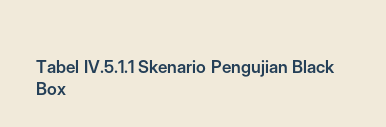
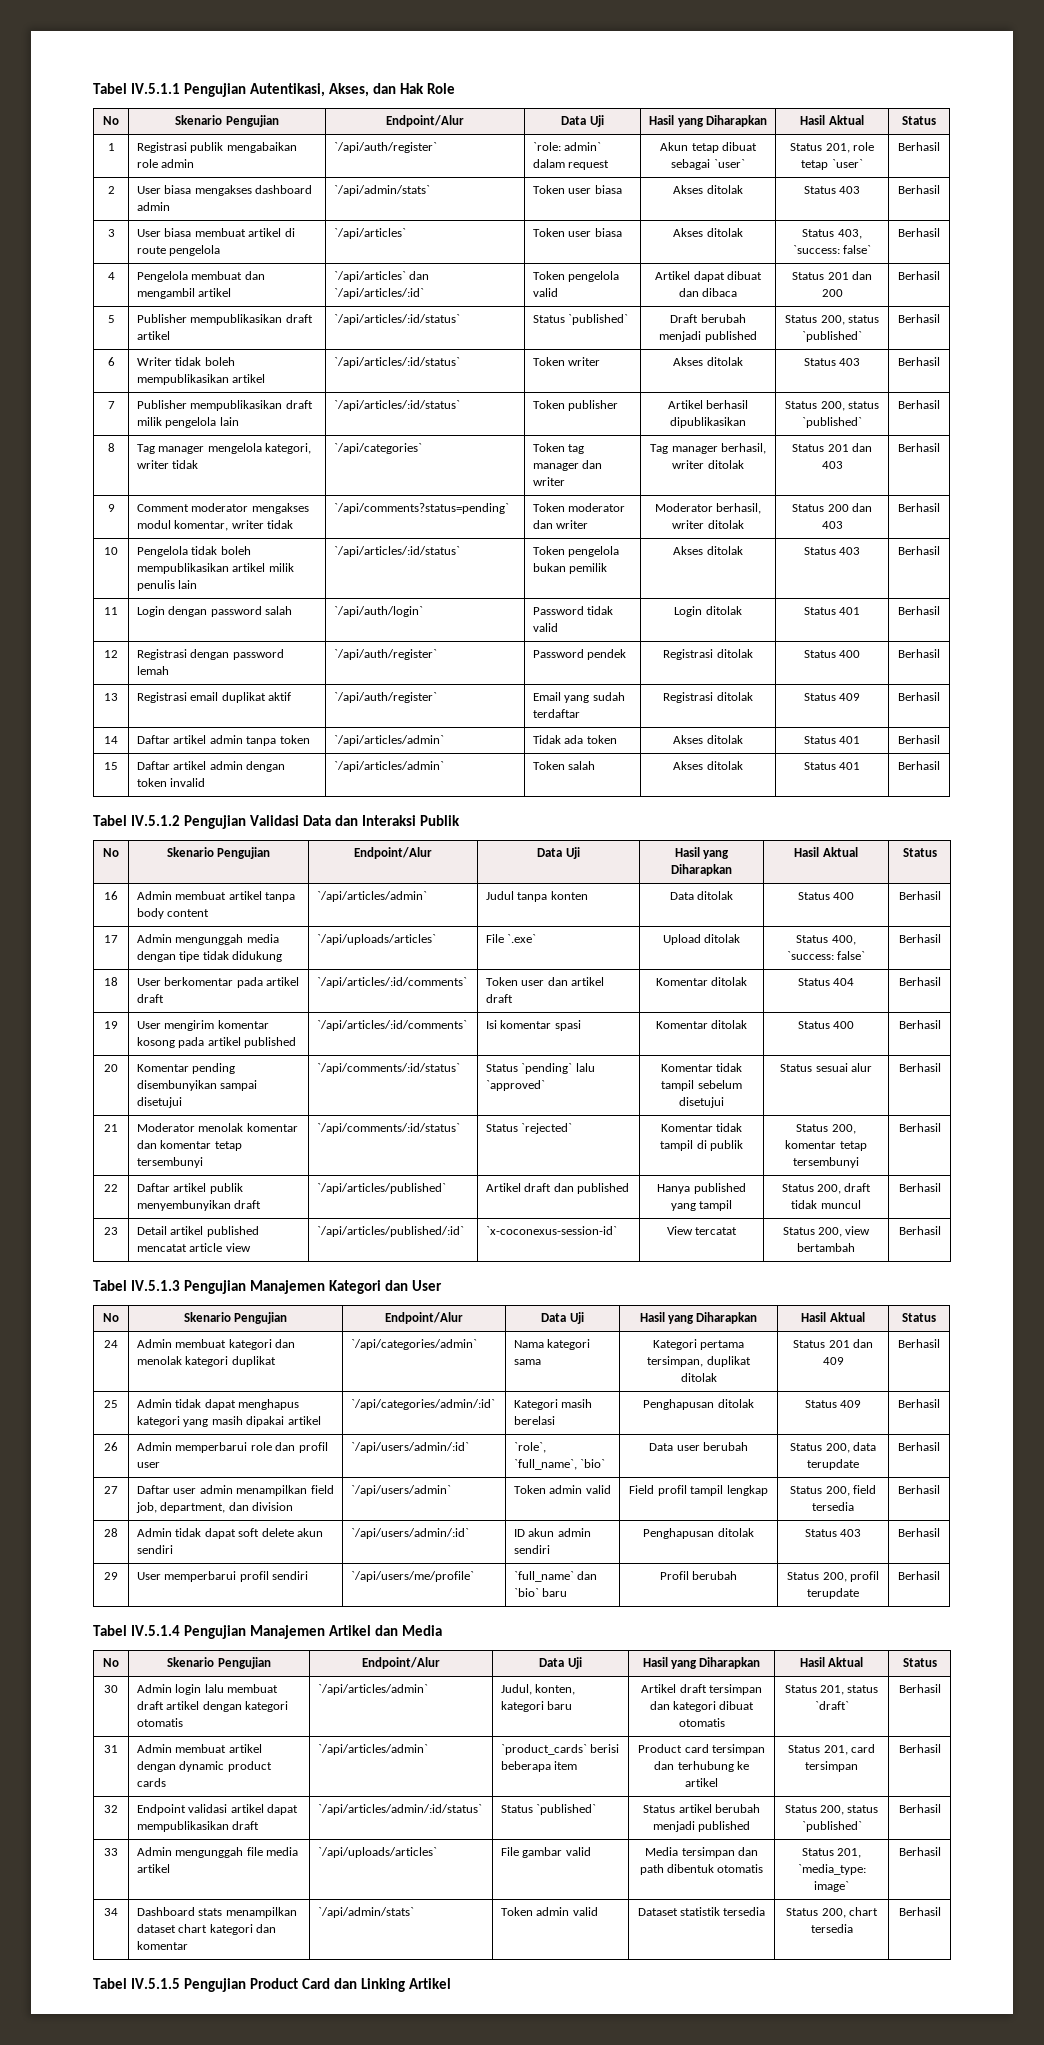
[138,60,336,77] [36,82,66,95] Skenario Pengujian Black Box -> [184,83,456,97] [103,116,119,125] [175,115,279,127] [386,115,464,127] [561,115,604,127] [649,115,767,127] [800,115,864,125] [902,116,936,125] [107,143,115,151] [137,142,297,153] [137,159,195,168] [334,142,438,153] [533,142,602,151] [533,159,610,170] [660,142,757,153] [671,159,745,170] [790,142,874,153] [801,159,863,170] [898,142,940,151] [107,186,115,194] [137,185,313,196] [137,202,171,211] [334,185,431,196] [533,185,622,194] [673,185,743,194] [803,186,861,194] [898,185,940,194] [107,229,115,237] [137,228,295,237] [137,245,221,256] [334,228,407,239] [533,228,622,237] [673,228,743,237] [802,229,862,239] [792,245,872,254] [898,228,940,237] [107,272,115,280] [137,271,265,282] [137,288,232,299] [334,271,430,282] [334,288,425,299] [533,271,620,282] [533,288,559,297] [655,271,762,282] [678,288,738,297] [792,271,872,280] [821,289,843,297] [898,271,940,280] [107,315,115,323] [137,314,313,325] [137,331,171,340] [334,314,461,325] [533,314,629,325] [670,314,746,323] [659,331,757,342] [785,315,879,325] [802,331,862,342] [898,314,940,323] [107,357,115,366] [137,357,235,366] [137,374,266,385] [334,357,461,368] [533,357,601,366] [673,357,743,366] [803,358,861,366] [898,357,940,366] [107,401,115,409] [137,400,313,411] [137,417,239,428] [334,400,461,411] [533,400,619,411] [667,400,749,409] [670,417,746,428] [785,401,879,411] [802,417,862,428] [898,400,940,409] [107,443,115,452] [137,443,312,454] [137,460,199,469] [334,443,423,454] [533,443,585,454] [533,460,603,471] [533,477,566,486] [650,443,766,454] [672,460,744,469] [792,443,872,452] [821,461,843,469] [898,443,940,452] [107,504,115,512] [137,503,309,514] [137,520,294,531] [334,503,510,514] [533,503,626,512] [533,520,589,529] [654,503,762,514] [672,520,744,529] [792,503,872,512] [821,521,843,529] [898,503,940,512] [104,547,118,555] [137,546,251,557] [137,563,294,574] [137,580,198,591] [334,546,461,557] [533,546,620,557] [533,563,608,574] [673,546,743,555] [803,547,861,555] [898,546,940,555] [104,607,118,615] [137,606,293,617] [334,606,424,617] [533,606,614,615] [533,623,559,632] [674,606,742,617] [803,607,861,615] [898,606,940,615] [104,650,118,658] [137,649,284,660] [137,666,170,675] [334,649,438,660] [533,649,627,660] [663,649,753,660] [803,650,861,658] [898,649,940,658] [104,693,118,701] [137,692,292,703] [334,692,438,703] [533,692,625,703] [533,709,581,718] [663,692,753,703] [803,693,861,701] [898,692,940,701] [104,736,118,744] [137,735,310,746] [334,735,445,746] [533,735,617,744] [673,735,743,744] [803,736,861,744] [898,735,940,744] [104,762,118,770] [137,761,286,772] [137,778,206,787] [334,761,445,772] [533,761,596,770] [673,761,743,770] [803,762,861,770] [898,761,940,770] [93,815,461,829] [103,848,119,857] [166,847,271,859] [354,847,432,859] [537,847,580,859] [674,847,730,859] [671,864,732,876] [794,847,858,857] [902,848,937,857] [104,891,118,900] [137,891,296,902] [137,908,210,919] [317,891,428,902] [486,891,588,902] [669,891,734,900] [797,892,855,900] [898,891,941,900] [104,935,118,943] [137,934,279,945] [137,951,283,962] [317,934,437,945] [486,934,537,943] [662,934,741,945] [796,935,856,945] [786,951,866,960] [898,934,941,943] [104,977,118,986] [137,977,300,988] [137,994,165,1003] [317,977,468,988] [486,977,605,986] [486,994,514,1003] [655,977,748,986] [797,978,855,986] [898,977,941,986] [104,1021,118,1029] [137,1020,269,1031] [137,1037,297,1048] [317,1020,468,1031] [486,1020,581,1031] [655,1020,748,1029] [797,1021,855,1029] [898,1020,941,1029] [104,1064,118,1072] [137,1063,236,1074] [137,1080,258,1091] [137,1097,183,1108] [317,1063,461,1074] [486,1063,595,1074] [486,1080,546,1091] [660,1063,743,1072] [661,1080,742,1091] [679,1097,724,1108] [780,1063,872,1072] [898,1063,941,1072] [104,1124,118,1132] [137,1123,298,1132] [137,1140,242,1151] [137,1157,204,1168] [317,1123,461,1134] [486,1123,573,1134] [660,1123,743,1132] [660,1140,743,1151] [796,1124,856,1134] [785,1140,867,1151] [793,1157,859,1168] [898,1123,941,1132] [104,1184,118,1192] [137,1183,243,1194] [137,1200,262,1211] [317,1183,447,1194] [486,1183,630,1194] [657,1183,746,1194] [670,1200,733,1211] [781,1183,872,1194] [791,1200,861,1209] [898,1183,941,1192] [104,1227,118,1235] [137,1226,259,1237] [137,1243,251,1252] [317,1226,465,1237] [486,1226,618,1235] [666,1226,738,1235] [782,1226,871,1237] [797,1243,855,1252] [898,1226,941,1235] [93,1280,443,1294] [103,1313,119,1322] [183,1312,288,1324] [385,1312,463,1324] [541,1312,584,1324] [639,1312,758,1324] [801,1312,865,1322] [902,1313,936,1322] [104,1340,118,1348] [137,1339,296,1350] [137,1356,276,1367] [351,1339,478,1350] [514,1339,591,1350] [514,1359,542,1365] [652,1339,745,1350] [647,1356,751,1367] [680,1373,717,1382] [793,1339,873,1348] [822,1357,844,1365] [898,1339,940,1348] [104,1400,118,1408] [137,1399,300,1410] [137,1416,321,1427] [351,1399,496,1410] [514,1399,593,1410] [514,1416,556,1425] [643,1399,754,1410] [804,1400,862,1408] [898,1399,940,1408] [104,1442,118,1451] [137,1442,328,1453] [137,1462,161,1468] [351,1442,470,1453] [514,1442,547,1453] [514,1459,606,1470] [649,1442,748,1451] [790,1442,876,1453] [807,1459,859,1470] [898,1442,940,1451] [104,1486,118,1494] [137,1485,334,1496] [136,1502,294,1513] [351,1485,452,1496] [514,1485,611,1494] [629,1485,768,1496] [790,1485,876,1496] [812,1502,854,1511] [898,1485,940,1494] [104,1528,118,1537] [137,1528,323,1539] [137,1545,174,1554] [351,1528,470,1539] [514,1528,591,1537] [514,1545,551,1554] [643,1528,754,1539] [804,1529,862,1537] [898,1528,940,1537] [104,1572,118,1580] [137,1571,309,1582] [351,1571,475,1582] [514,1571,598,1582] [514,1588,568,1597] [659,1571,738,1580] [787,1571,879,1582] [807,1588,859,1599] [898,1571,940,1580] [93,1625,443,1639] [103,1658,119,1667] [167,1657,271,1669] [362,1657,440,1669] [539,1657,582,1669] [642,1657,761,1669] [799,1657,864,1667] [902,1658,937,1667] [104,1685,118,1693] [137,1684,279,1695] [137,1701,289,1712] [137,1718,184,1727] [318,1684,429,1695] [501,1684,576,1695] [501,1701,573,1712] [641,1684,762,1695] [649,1701,755,1712] [678,1718,725,1727] [784,1685,879,1695] [814,1701,849,1710] [898,1684,941,1693] [104,1745,118,1753] [137,1744,262,1753] [137,1761,272,1772] [137,1778,167,1787] [318,1744,429,1755] [501,1744,620,1755] [501,1761,578,1772] [638,1744,765,1755] [654,1761,749,1772] [685,1778,718,1787] [788,1744,875,1755] [805,1761,858,1772] [898,1744,941,1753] [104,1805,118,1813] [137,1804,299,1815] [137,1821,260,1832] [318,1804,483,1815] [501,1804,597,1815] [643,1804,760,1813] [652,1821,751,1832] [784,1805,879,1815] [801,1821,862,1832] [898,1804,941,1813] [104,1848,118,1856] [137,1847,299,1858] [137,1864,171,1873] [318,1847,438,1858] [501,1847,591,1858] [645,1847,758,1858] [639,1864,764,1875] [801,1848,862,1858] [797,1864,866,1875] [814,1881,849,1892] [898,1847,941,1856] [104,1908,118,1916] [137,1907,297,1918] [137,1924,277,1935] [137,1941,189,1950] [318,1907,415,1918] [501,1907,598,1916] [637,1907,766,1916] [786,1907,878,1918] [810,1924,853,1933] [898,1907,941,1916] [93,1978,452,1992] Pengujian Autentikasi, Akses, dan Hak Role // No | Skenario Pengujian | Endpoint/Alur | Data Uji | Hasil yang Diharapkan | Hasil Aktual | Status // 1 | Registrasi publik mengabaikan role admin | `/api/auth/register` | `role: admin` dalam request | Akun tetap dibuat sebagai `user` | Status 201, role tetap `user` | Berhasil // 2 | User biasa mengakses dashboard admin | `/api/admin/stats` | Token user biasa | Akses ditolak | Status 403 | Berhasil // 3 | User biasa membuat artikel di route pengelola | `/api/articles` | Token user biasa | Akses ditolak | Status 403, `success: false` | Berhasil // 4 | Pengelola membuat dan mengambil artikel | `/api/articles` dan `/api/articles/:id` | Token pengelola valid | Artikel dapat dibuat dan dibaca | Status 201 dan 200 | Berhasil // 5 | Publisher mempublikasikan draft artikel | `/api/articles/:id/status` | Status `published` | Draft berubah menjadi published | Status 200, status `published` | Berhasil // 6 | Writer tidak boleh mempublikasikan artikel | `/api/articles/:id/status` | Token writer | Akses ditolak | Status 403 | Berhasil // 7 | Publisher mempublikasikan draft milik pengelola lain | `/api/articles/:id/status` | Token publisher | Artikel berhasil dipublikasikan | Status 200, status `published` | Berhasil // 8 | Tag manager mengelola kategori, writer tidak | `/api/categories` | Token tag manager dan writer | Tag manager berhasil, writer ditolak | Status 201 dan 403 | Berhasil // 9 | Comment moderator mengakses modul komentar, writer tidak | `/api/comments?status=pending` | Token moderator dan writer | Moderator berhasil, writer ditolak | Status 200 dan 403 | Berhasil // 10 | Pengelola tidak boleh mempublikasikan artikel milik penulis lain | `/api/articles/:id/status` | Token pengelola bukan pemilik | Akses ditolak | Status 403 | Berhasil // 11 | Login dengan password salah | `/api/auth/login` | Password tidak valid | Login ditolak | Status 401 | Berhasil // 12 | Registrasi dengan password lemah | `/api/auth/register` | Password pendek | Registrasi ditolak | Status 400 | Berhasil // 13 | Registrasi email duplikat aktif | `/api/auth/register` | Email yang sudah terdaftar | Registrasi ditolak | Status 409 | Berhasil // 14 | Daftar artikel admin tanpa token | `/api/articles/admin` | Tidak ada token | Akses ditolak | Status 401 | Berhasil // 15 | Daftar artikel admin dengan token invalid | `/api/articles/admin` | Token salah | Akses ditolak | Status 401 | Berhasil // Tabel IV.5.1.2 Pengujian Validasi Data dan Interaksi Publik // No | Skenario Pengujian | Endpoint/Alur | Data Uji | Hasil yang Diharapkan | Hasil Aktual | Status // 16 | Admin membuat artikel tanpa body content | `/api/articles/admin` | Judul tanpa konten | Data ditolak | Status 400 | Berhasil // 17 | Admin mengunggah media dengan tipe tidak didukung | `/api/uploads/articles` | File `.exe` | Upload ditolak | Status 400, `success: false` | Berhasil // 18 | User berkomentar pada artikel draft | `/api/articles/:id/comments` | Token user dan artikel draft | Komentar ditolak | Status 404 | Berhasil // 19 | User mengirim komentar kosong pada artikel published | `/api/articles/:id/comments` | Isi komentar spasi | Komentar ditolak | Status 400 | Berhasil // 20 | Komentar pending disembunyikan sampai disetujui | `/api/comments/:id/status` | Status `pending` lalu `approved` | Komentar tidak tampil sebelum disetujui | Status sesuai alur | Berhasil // 21 | Moderator menolak komentar dan komentar tetap tersembunyi | `/api/comments/:id/status` | Status `rejected` | Komentar tidak tampil di publik | Status 200, komentar tetap tersembunyi | Berhasil // 22 | Daftar artikel publik menyembunyikan draft | `/api/articles/published` | Artikel draft dan published | Hanya published yang tampil | Status 200, draft tidak muncul | Berhasil // 23 | Detail artikel published mencatat article view | `/api/articles/published/:id` | `x-coconexus-session-id` | View tercatat | Status 200, view bertambah | Berhasil // Tabel IV.5.1.3 Pengujian Manajemen Kategori dan User // No | Skenario Pengujian | Endpoint/Alur | Data Uji | Hasil yang Diharapkan | Hasil Aktual | Status // 24 | Admin membuat kategori dan menolak kategori duplikat | `/api/categories/admin` | Nama kategori sama | Kategori pertama tersimpan, duplikat ditolak | Status 201 dan 409 | Berhasil // 25 | Admin tidak dapat menghapus kategori yang masih dipakai artikel | `/api/categories/admin/:id` | Kategori masih berelasi | Penghapusan ditolak | Status 409 | Berhasil // 26 | Admin memperbarui role dan profil user | `/api/users/admin/:id` | `role`, `full_name`, `bio` | Data user berubah | Status 200, data terupdate | Berhasil // 27 | Daftar user admin menampilkan field job, department, dan division | `/api/users/admin` | Token admin valid | Field profil tampil lengkap | Status 200, field tersedia | Berhasil // 28 | Admin tidak dapat soft delete akun sendiri | `/api/users/admin/:id` | ID akun admin sendiri | Penghapusan ditolak | Status 403 | Berhasil // 29 | User memperbarui profil sendiri | `/api/users/me/profile` | `full_name` dan `bio` baru | Profil berubah | Status 200, profil terupdate | Berhasil // Tabel IV.5.1.4 Pengujian Manajemen Artikel dan Media // No | Skenario Pengujian | Endpoint/Alur | Data Uji | Hasil yang Diharapkan | Hasil Aktual | Status // 30 | Admin login lalu membuat draft artikel dengan kategori otomatis | `/api/articles/admin` | Judul, konten, kategori baru | Artikel draft tersimpan dan kategori dibuat otomatis | Status 201, status `draft` | Berhasil // 31 | Admin membuat artikel dengan dynamic product cards | `/api/articles/admin` | `product_cards` berisi beberapa item | Product card tersimpan dan terhubung ke artikel | Status 201, card tersimpan | Berhasil // 32 | Endpoint validasi artikel dapat mempublikasikan draft | `/api/articles/admin/:id/status` | Status `published` | Status artikel berubah menjadi published | Status 200, status `published` | Berhasil // 33 | Admin mengunggah file media artikel | `/api/uploads/articles` | File gambar valid | Media tersimpan dan path dibentuk otomatis | Status 201, `media_type: image` | Berhasil // 34 | Dashboard stats menampilkan dataset chart kategori dan komentar | `/api/admin/stats` | Token admin valid | Dataset statistik tersedia | Status 200, chart tersedia | Berhasil // Tabel IV.5.1.5 Pengujian Product Card dan Linking Artikel

